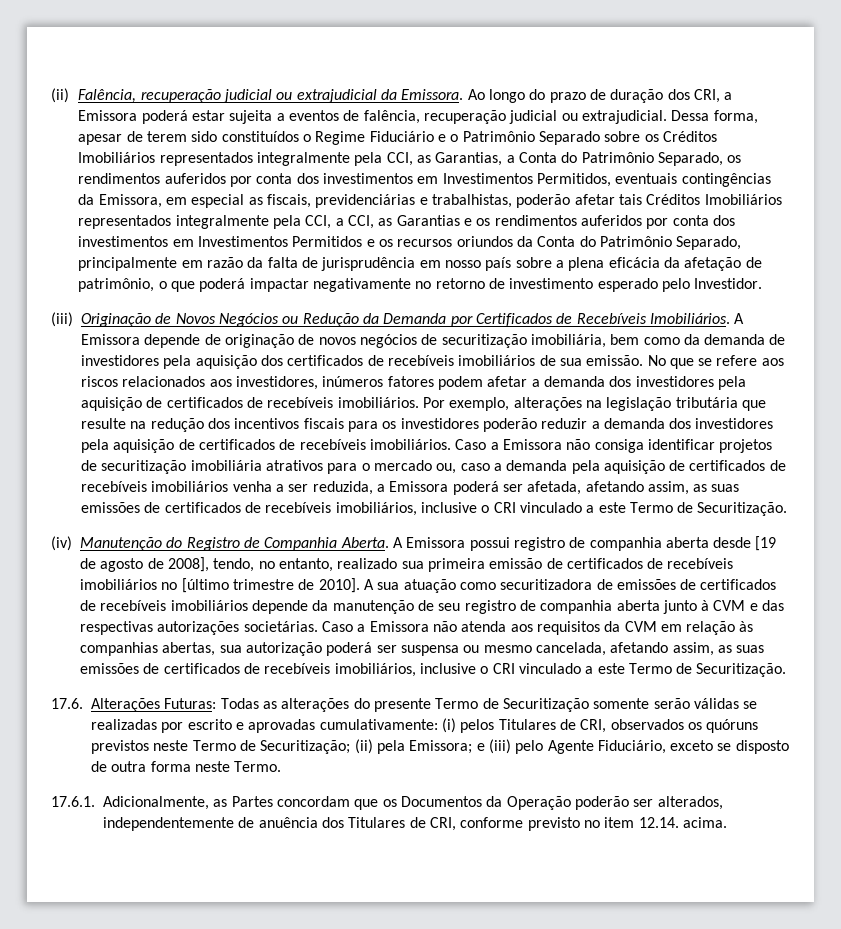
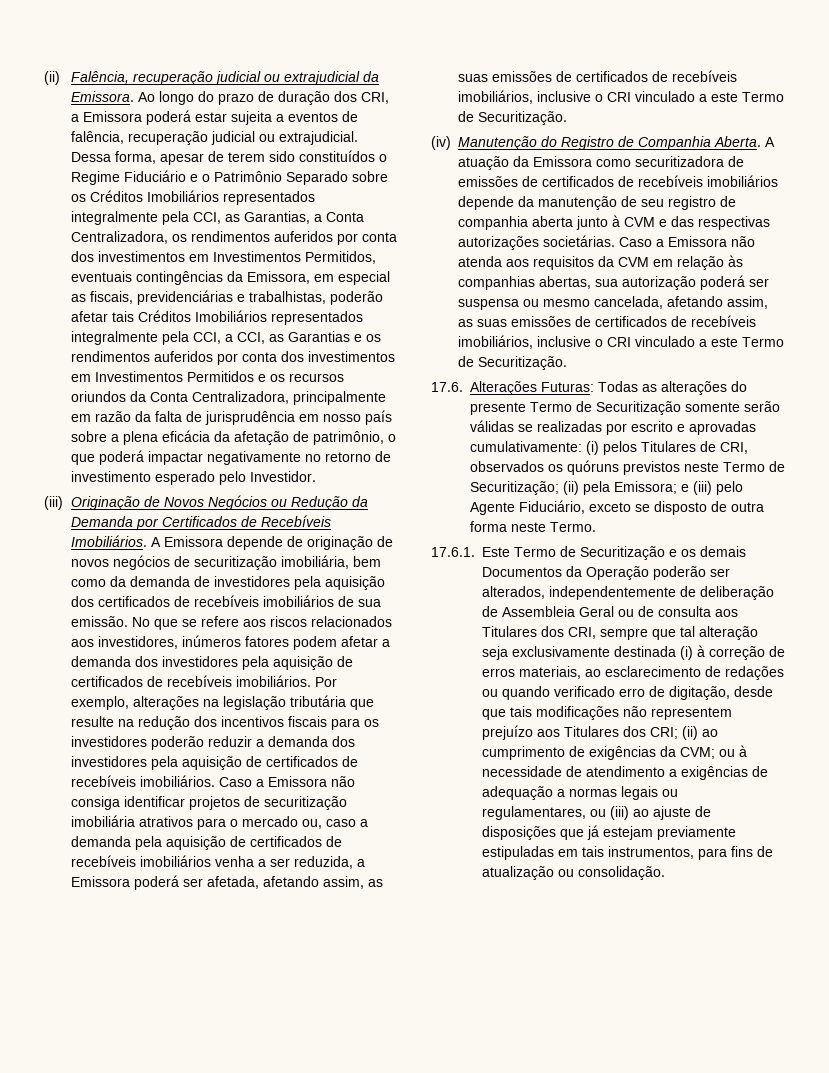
[561,152,723,166] do Patrimônio Separado, -> [70,231,168,244] Centralizadora,
[579,236,742,250] do Patrimônio Separado, -> [191,391,289,404] Centralizadora,
[406,536,777,551] [80,557,734,572] [80,578,456,593] Emissora possui registro de companhia aberta desde [19 de agosto de 2008], tendo, no entanto, realizado sua primeira emissão de certificados de recebíveis imobiliários no [último trimestre de 2010]. A sua atuação -> [458,156,592,170] atuação da Emissora
[103,796,397,810] Adicionalmente, as Partes concordam que os -> [482,546,746,560] Este Termo de Securitização e os demais
[258,817,727,831] anuência dos Titulares de CRI, conforme previsto no item 12.14. acima. -> [700,586,774,600] [482,606,738,617] [482,626,758,640] [482,645,785,660] [482,666,784,680] [482,686,773,700] [482,706,732,720] [482,725,718,740] [482,745,747,760] [482,766,768,780] [482,786,678,800] [482,806,711,820] [482,825,736,840] [482,846,773,860] [482,866,665,880] deliberação de Assembleia Geral ou de consulta aos Titulares dos CRI, sempre que tal alteração seja exclusivamente destinada (i) à correção de erros materiais, ao esclarecimento de redações ou quando verificado erro de digitação, desde que tais modificações não representem prejuízo aos Titulares dos CRI; (ii) ao cumprimento de exigências da CVM; ou à necessidade de atendimento a exigências de adequação a normas legais ou regulamentares, ou (iii) ao ajuste de disposições que já estejam previamente estipuladas em tais instrumentos, para fins de atualização ou consolidação.

